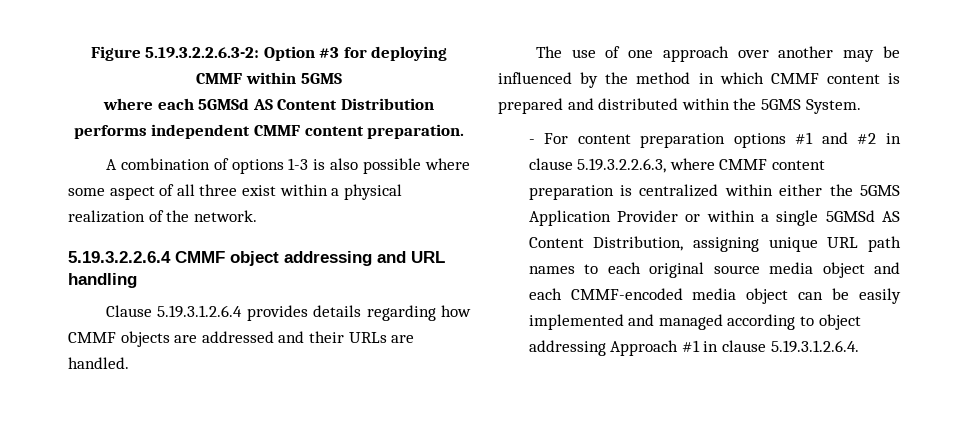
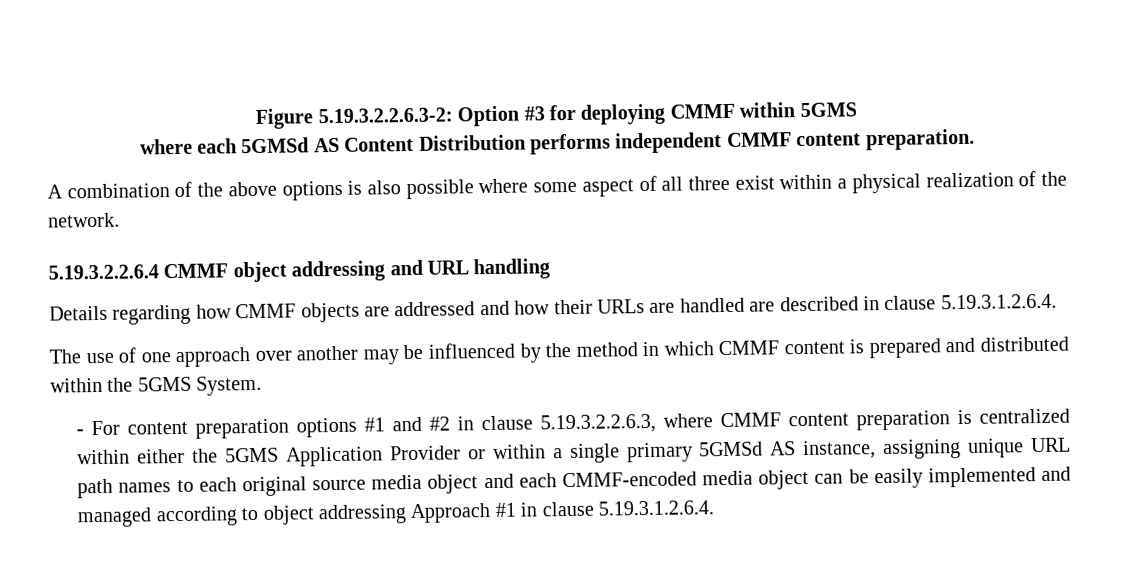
[231,158,309,174] options 1-3 -> [197,180,343,201] the above options
[105,305,362,321] Clause 5.19.3.1.2.6.4 provides details -> [49,305,108,321] Details
(305, 337) none -> [514,300,551,315] how
[68,357,129,369] handled. -> [679,293,1057,313] handled are described in clause 5.19.3.1.2.6.4.
[825,210,900,222] [528,236,684,251] 5GMSd AS Content Distribution, -> [626,440,877,463] primary 5GMSd AS instance,

